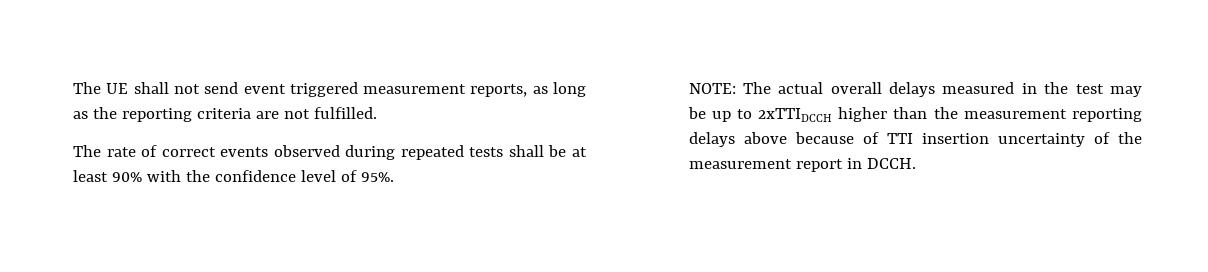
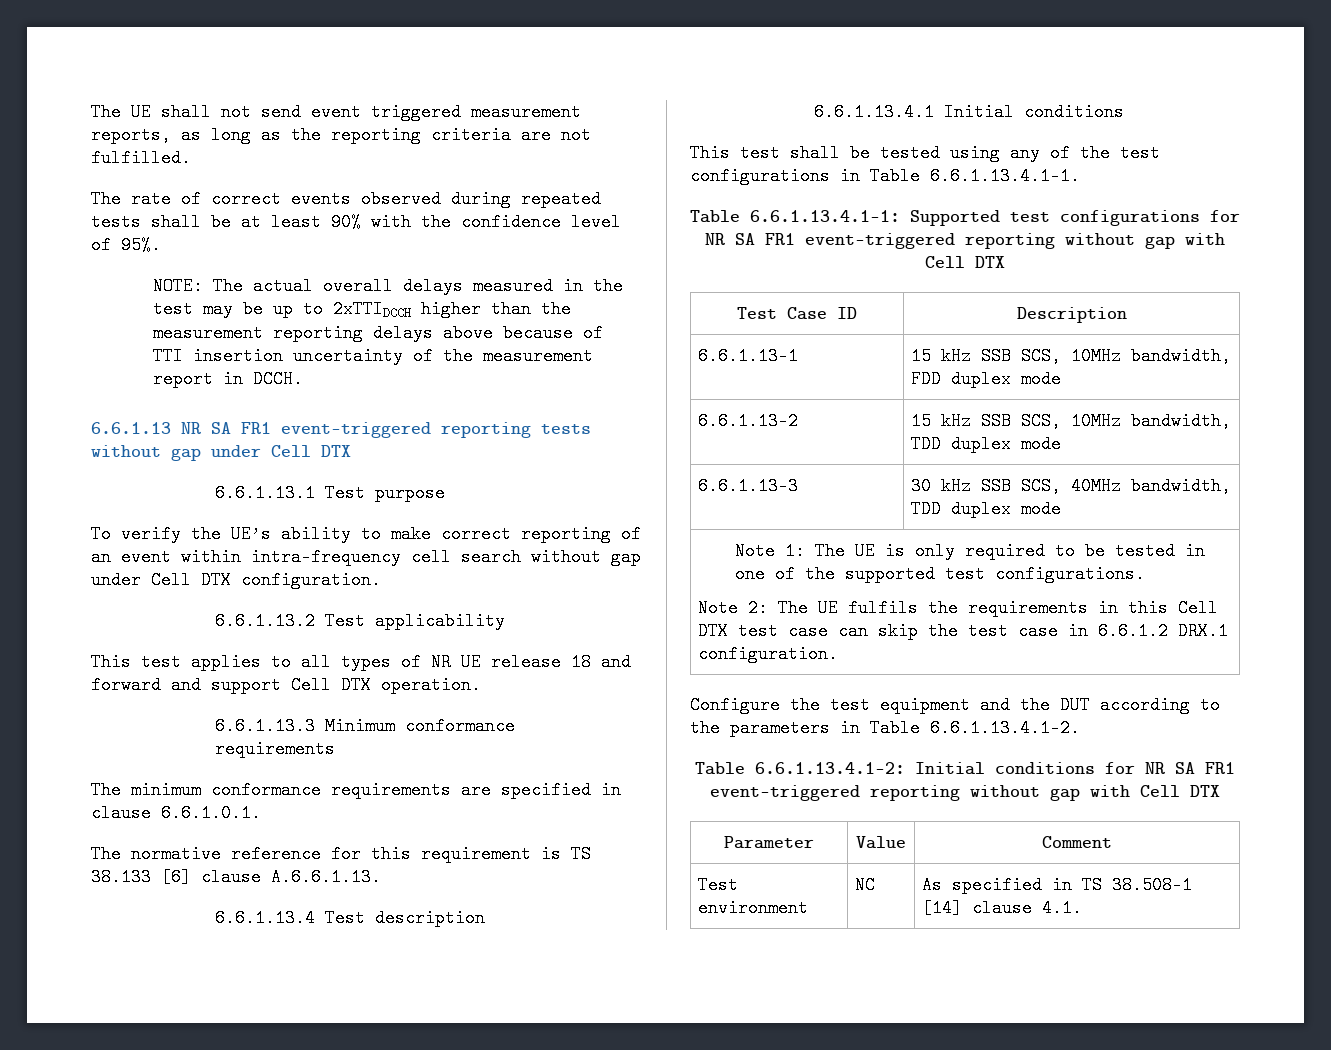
(916, 163) none -> [91,422,591,438] [91,445,351,461] [215,484,446,502] [91,525,641,543] [91,548,641,566] [91,571,381,589] [215,612,506,630] [91,653,631,671] [91,676,481,694] [215,717,516,735] [215,740,336,758] [91,781,621,799] [91,804,261,822] [91,845,591,863] [91,868,381,886] [215,909,486,927] [814,103,1125,121] [690,144,1160,162] [690,167,1080,185] [690,210,1240,226] [705,233,1225,249] [925,256,1005,268] [737,307,857,320] [1016,307,1127,323] [698,347,799,365] [911,347,1232,365] [911,370,1062,388] [698,412,799,430] [911,412,1232,430] [911,435,1062,453] [698,477,799,495] [911,477,1232,495] [911,500,1062,518] [735,542,1206,560] [735,565,1146,583] [698,599,1219,617] [698,622,1229,640] [698,645,839,663] [690,696,1220,714] [690,719,1080,737] [695,762,1235,775] [710,785,1220,801] [724,836,814,849] [856,836,906,849] [1042,836,1112,848] [698,876,739,894] [698,899,809,917] [855,876,876,894] [922,876,1193,894] [922,899,1083,917] // 6.6.1.13 NR SA FR1 event-triggered reporting tests without gap under Cell DTX // 6.6.1.13.1 Test purpose // To verify the UE’s ability to make correct reporting of an event within intra-frequency cell search without gap under Cell DTX configuration. // 6.6.1.13.2 Test applicability // This test applies to all types of NR UE release 18 and forward and support Cell DTX operation. // 6.6.1.13.3 Minimum conformance requirements // The minimum conformance requirements are specified in clause 6.6.1.0.1. // The normative reference for this requirement is TS 38.133 [6] clause A.6.6.1.13. // 6.6.1.13.4 Test description // 6.6.1.13.4.1 Initial conditions // This test shall be tested using any of the test configurations in Table 6.6.1.13.4.1-1. // Table 6.6.1.13.4.1-1: Supported test configurations for NR SA FR1 event-triggered reporting without gap with Cell DTX // Test Case ID | Description // 6.6.1.13-1 | 15 kHz SSB SCS, 10MHz bandwidth, FDD duplex mode // 6.6.1.13-2 | 15 kHz SSB SCS, 10MHz bandwidth, TDD duplex mode // 6.6.1.13-3 | 30 kHz SSB SCS, 40MHz bandwidth, TDD duplex mode // Note 1: The UE is only required to be tested in one of the supported test configurations. // Note 2: The UE fulfils the requirements in this Cell DTX test case can skip the test case in 6.6.1.2 DRX.1 configuration. // Configure the test equipment and the DUT according to the parameters in Table 6.6.1.13.4.1-2. // Table 6.6.1.13.4.1-2: Initial conditions for NR SA FR1 event-triggered reporting without gap with Cell DTX // Parameter | Value | Comment // Test environment | NC | As specified in TS 38.508-1 [14] clause 4.1.

